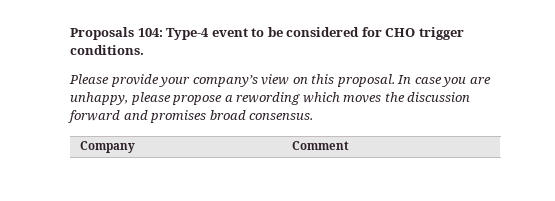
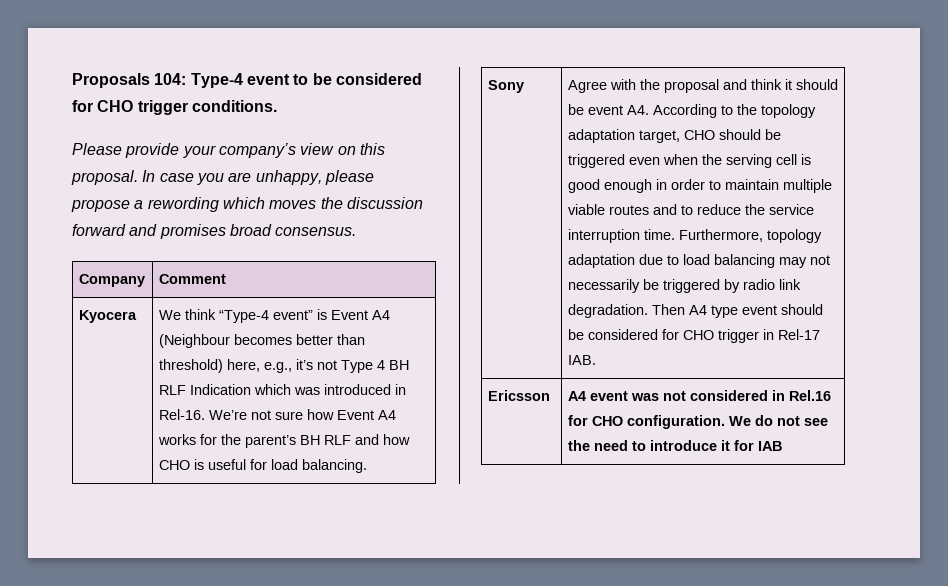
(350, 145) none -> [78,310,137,323] [158,309,390,323] [158,334,365,348] [158,359,409,373] [158,384,406,395] [158,409,396,420] [157,434,410,448] [158,459,367,473] [487,80,524,93] [567,79,838,93] [567,104,816,118] [567,129,781,143] [567,154,811,168] [567,179,832,193] [567,204,814,215] [567,229,822,243] [567,254,830,268] [567,279,801,293] [567,304,823,318] [567,329,820,343] [567,355,596,365] [487,390,550,401] [567,390,831,401] [567,415,828,429] [567,440,782,451] // Kyocera | We think “Type-4 event” is Event A4 (Neighbour becomes better than threshold) here, e.g., it’s not Type 4 BH RLF Indication which was introduced in Rel-16. We’re not sure how Event A4 works for the parent’s BH RLF and how CHO is useful for load balancing. // Sony | Agree with the proposal and think it should be event A4. According to the topology adaptation target, CHO should be triggered even when the serving cell is good enough in order to maintain multiple viable routes and to reduce the service interruption time. Furthermore, topology adaptation due to load balancing may not necessarily be triggered by radio link degradation. Then A4 type event should be considered for CHO trigger in Rel-17 IAB. // Ericsson | A4 event was not considered in Rel.16 for CHO configuration. We do not see the need to introduce it for IAB

